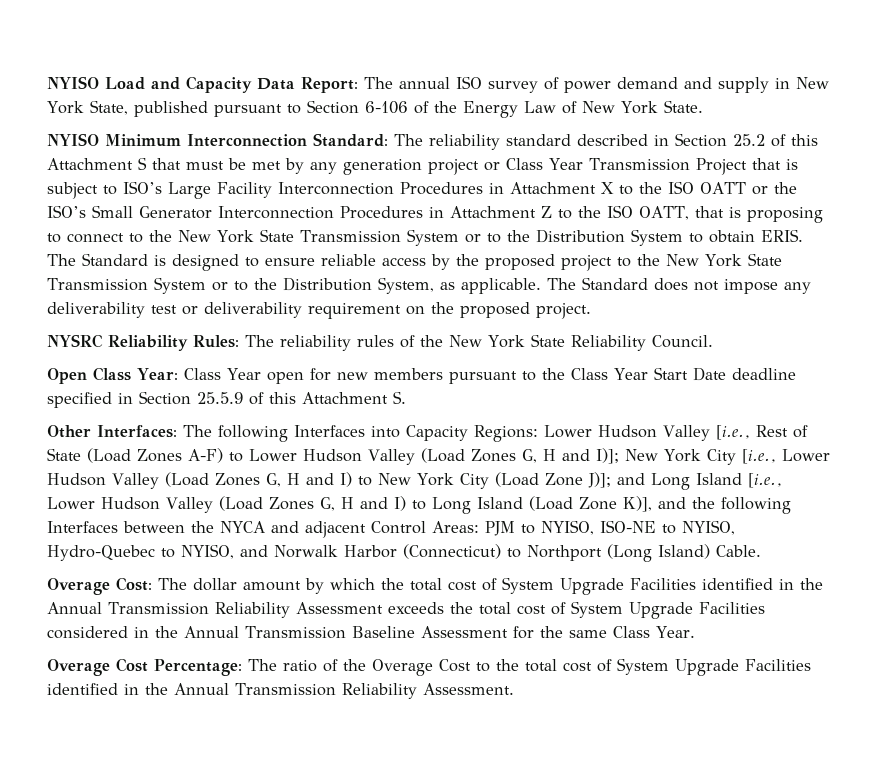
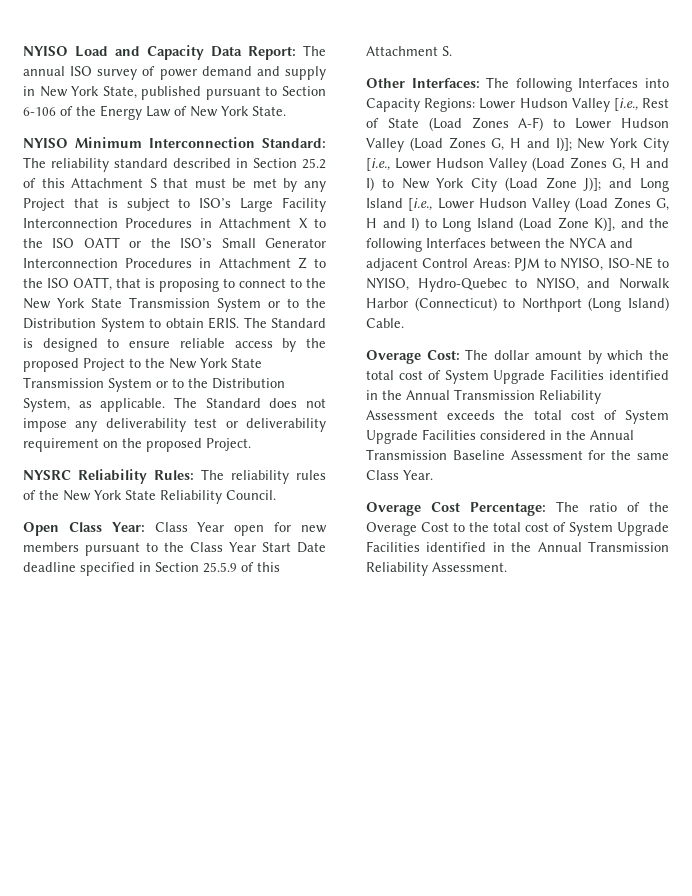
[343,158,690,175] generation project or Class Year Transmission -> (326, 186) none
[561,255,612,271] project -> [83,358,125,371] Project
[536,303,591,319] project. -> [206,438,251,451] Project.

